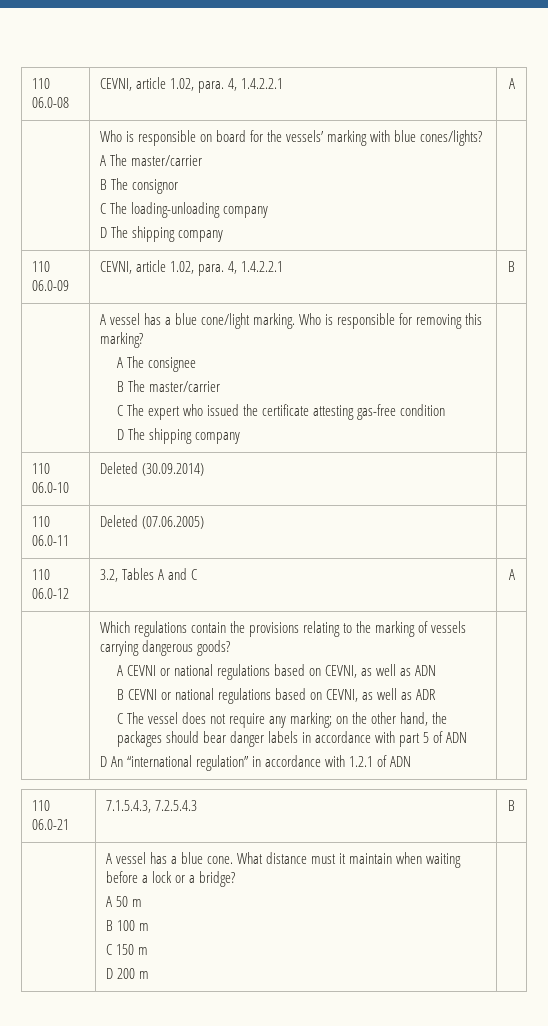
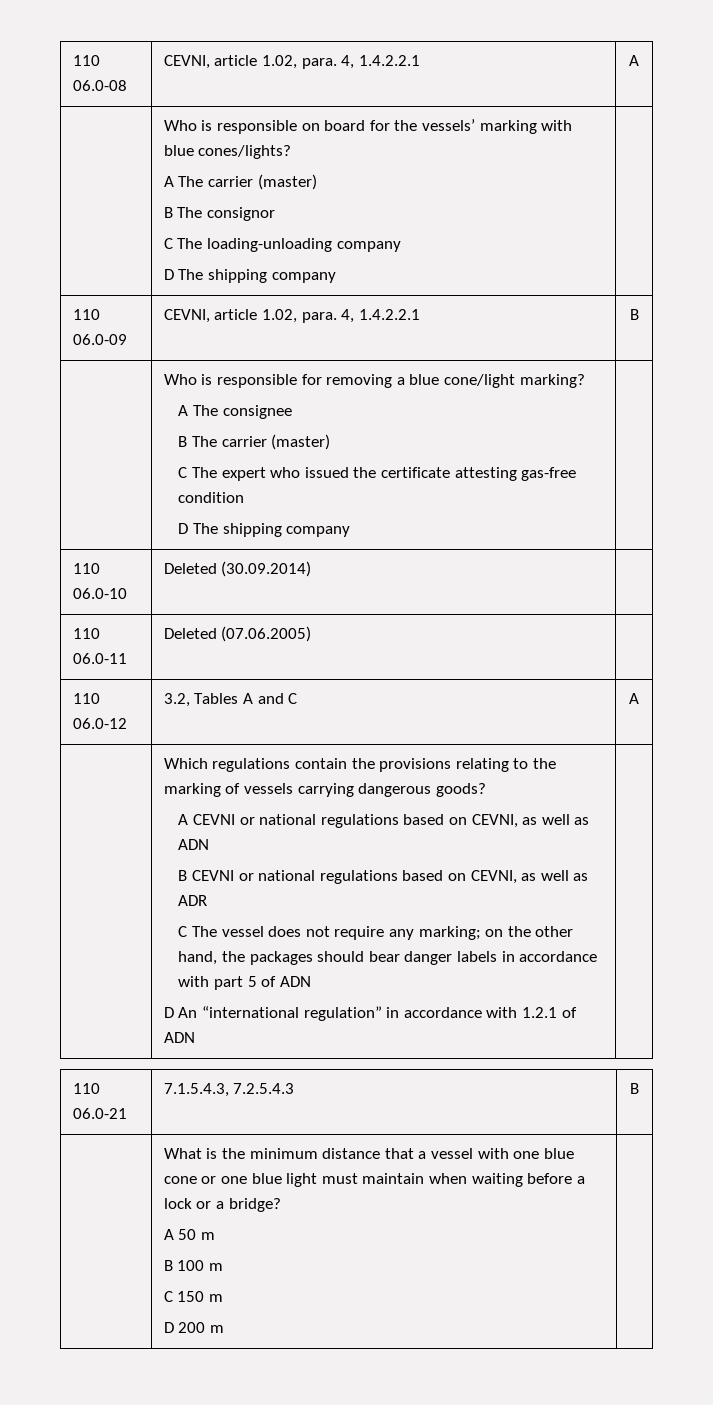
[130,155,202,166] master/carrier -> [208,174,317,190] carrier (master)
[99,313,295,329] A vessel has a blue cone/light marking. -> (639, 314) none
[465,313,483,325] this -> [396,374,515,388] a blue cone/light
[148,381,220,392] master/carrier -> [221,434,331,450] carrier (master)
[105,852,346,864] A vessel has a blue cone. What distance must it -> [163,1148,574,1159] [163,1173,358,1187] What is the minimum distance that a vessel with one blue cone or one blue light must

